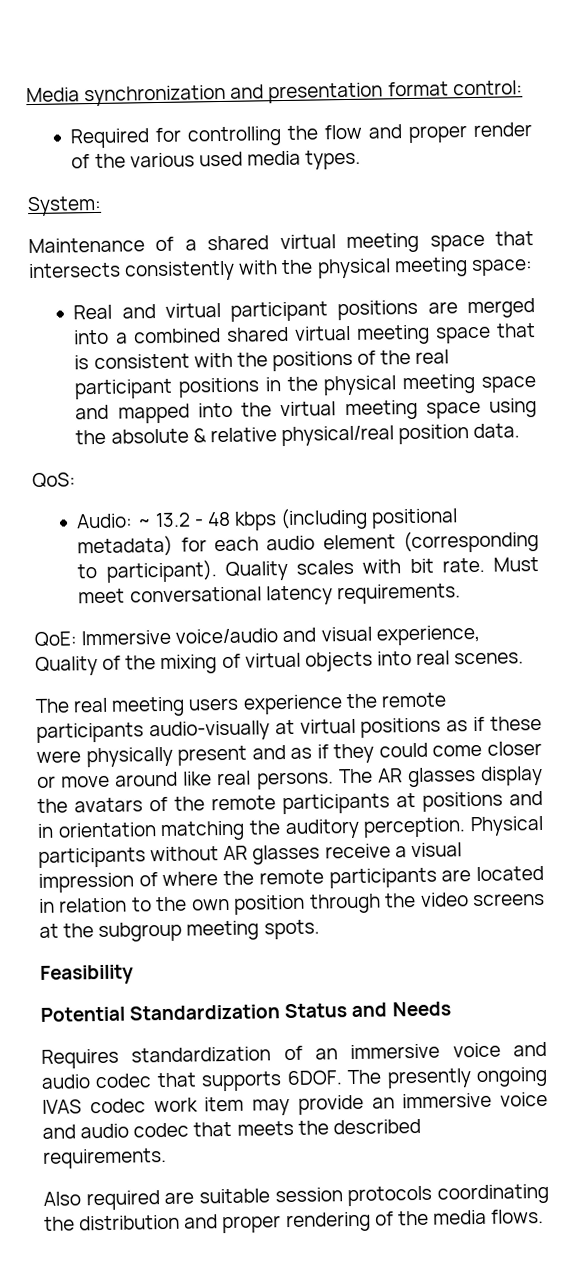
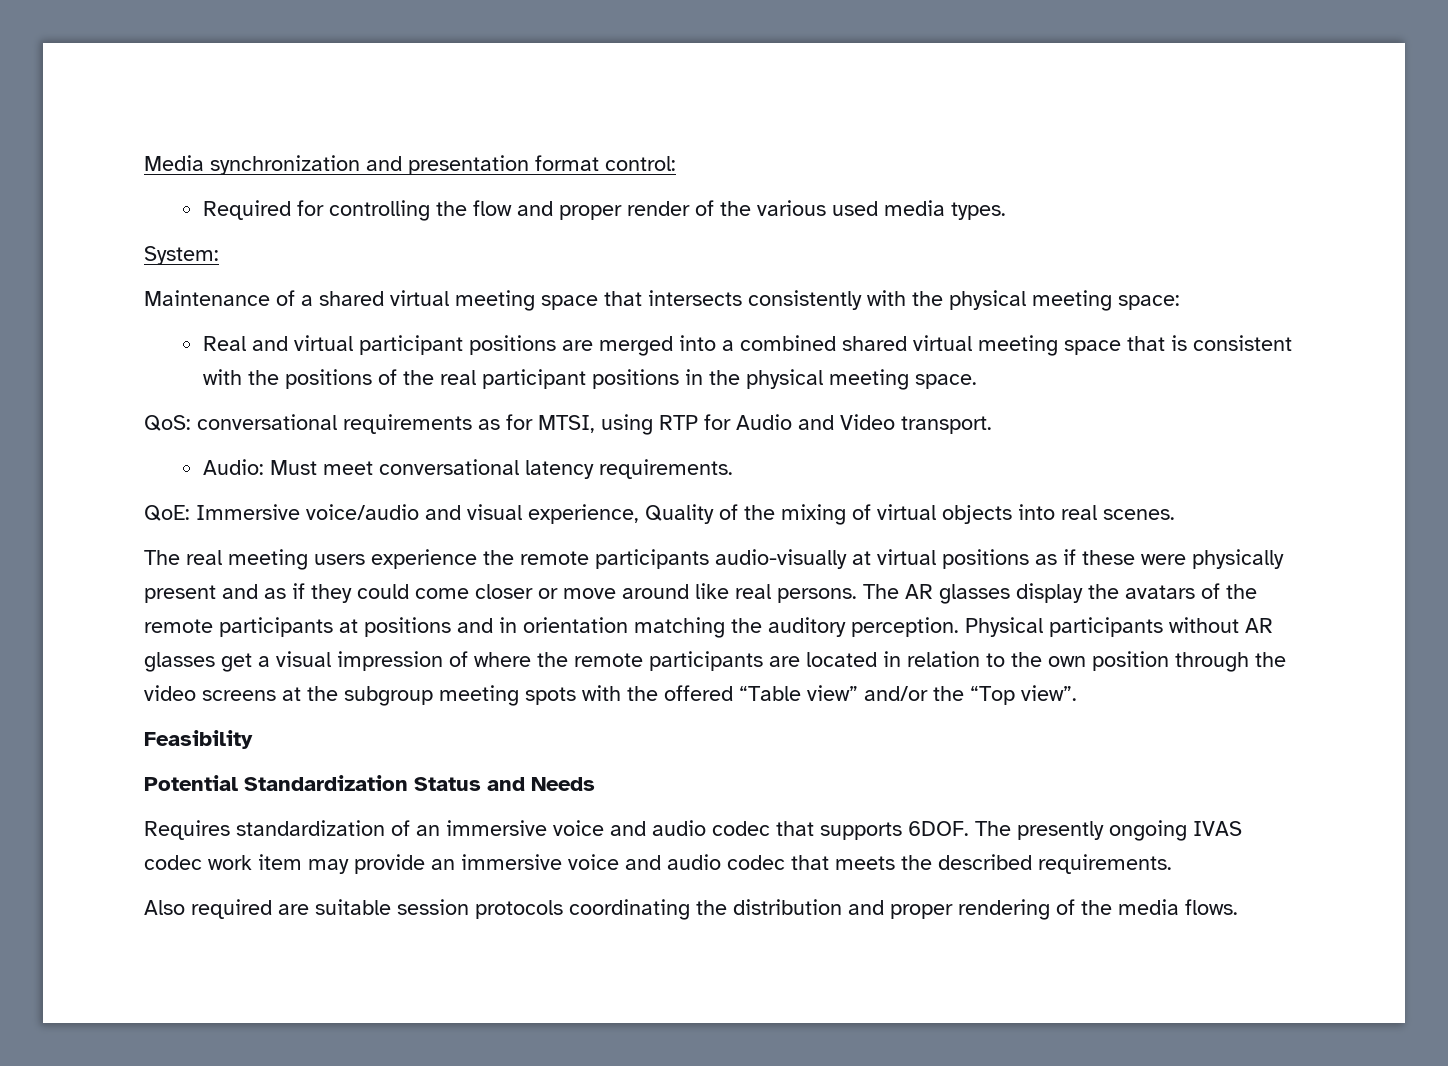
[480,376,537,393] [75,398,537,424] [75,423,521,447] [32,472,76,489] [76,507,459,531] [77,530,539,558] [77,557,485,583] space and mapped into the virtual meeting space using the absolute & relative physical/real position data. // QoS: // Audio: ~ 13.2 - 48 kbps (including positional metadata) for each audio element (corresponding to participant). Quality scales with bit rate. -> [914,374,977,389] [144,414,992,435] [202,459,264,475] space. // QoS: conversational requirements as for MTSI, using RTP for Audio and Video transport. // Audio:
[324,843,391,859] receive -> [221,653,252,672] get
[263,919,320,940] spots. -> [525,685,1077,705] spots with the offered “Table view” and/or the “Top view”.

